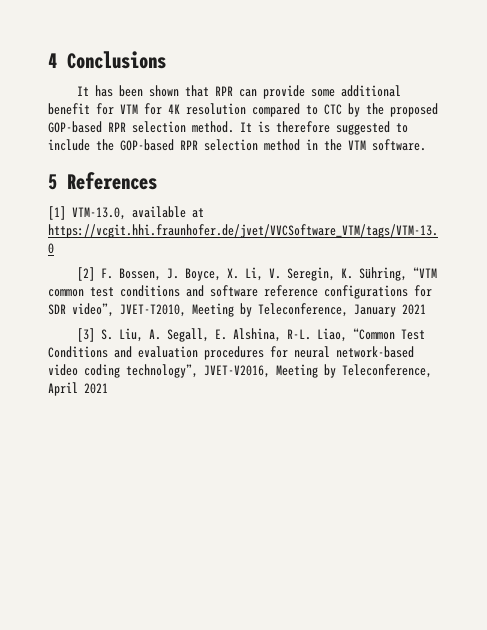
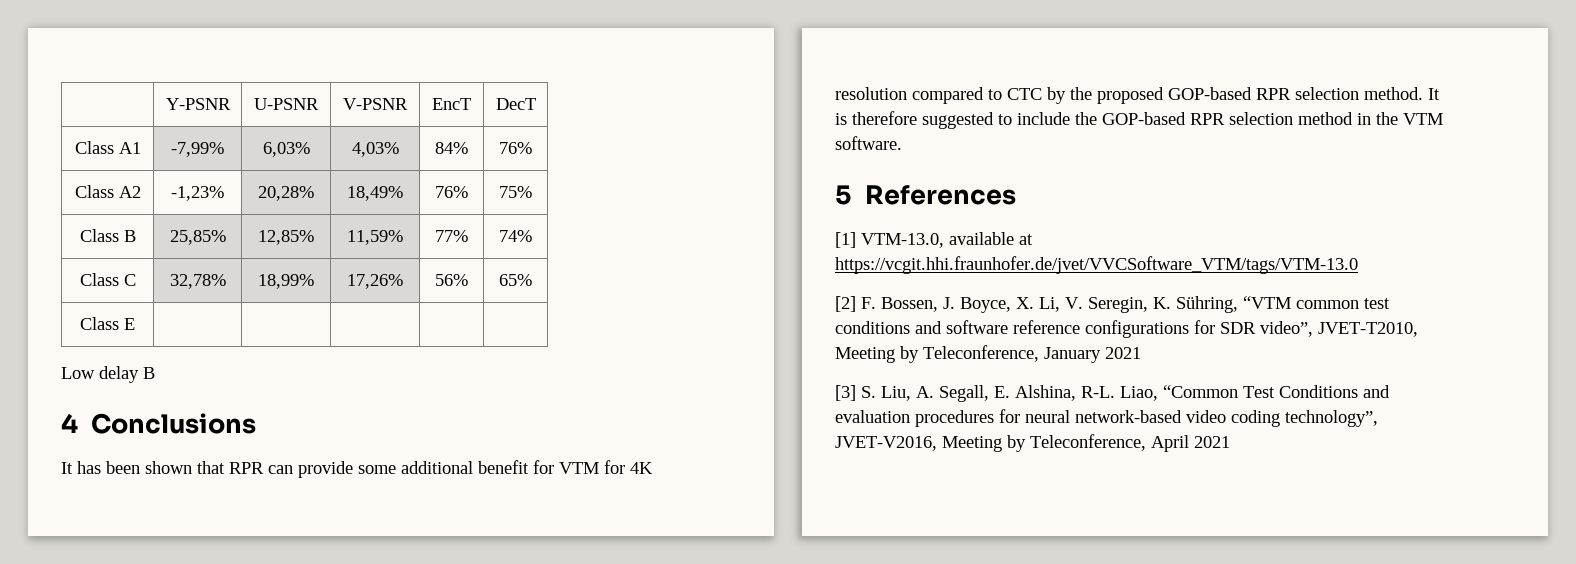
(48, 60) none -> [165,98,231,110] [254,98,319,110] [343,98,408,110] [432,98,471,110] [495,98,536,110] [74,141,141,154] [171,142,224,157] [262,142,310,157] [351,142,399,157] [435,142,468,154] [499,142,532,154] [74,185,141,198] [171,186,224,201] [258,186,314,201] [347,186,403,201] [435,186,468,198] [499,186,532,198] [79,229,136,242] [169,230,226,245] [258,230,314,245] [347,230,403,245] [435,230,468,242] [499,230,532,242] [79,273,136,286] [169,274,226,289] [258,274,314,289] [347,274,403,289] [435,274,468,286] [499,274,532,286] [80,317,135,330] [61,366,155,383] | Y-PSNR | U-PSNR | V-PSNR | EncT | DecT // Class A1 | -7,99% | 6,03% | 4,03% | 84% | 76% // Class A2 | -1,23% | 20,28% | 18,49% | 76% | 75% // Class B | 25,85% | 12,85% | 11,59% | 77% | 74% // Class C | 32,78% | 18,99% | 17,26% | 56% | 65% // Class E | | | | | // Low delay B //

